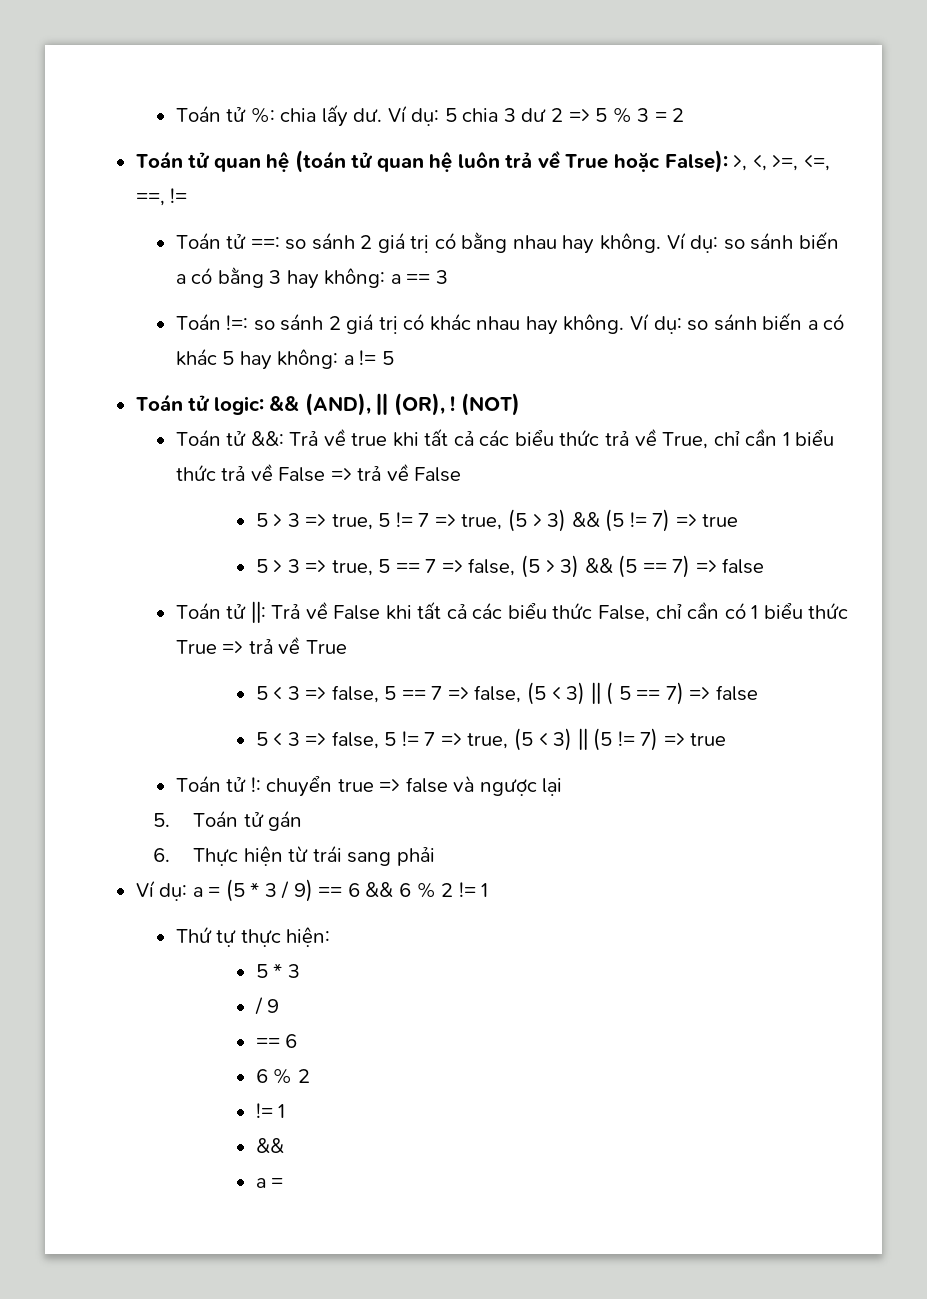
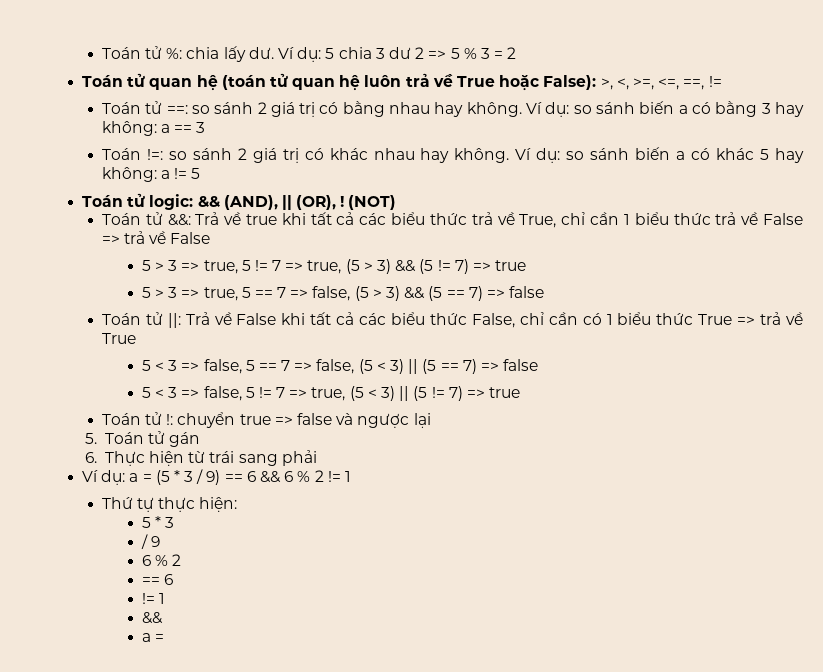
[606,682,631,705] ( 5 -> [422,359,437,374] (5
[255,1034,298,1048] [255,1068,310,1084] // == 6 // 6 % 2 -> [141,554,182,566] [141,574,173,585] // 6 % 2 // == 6

